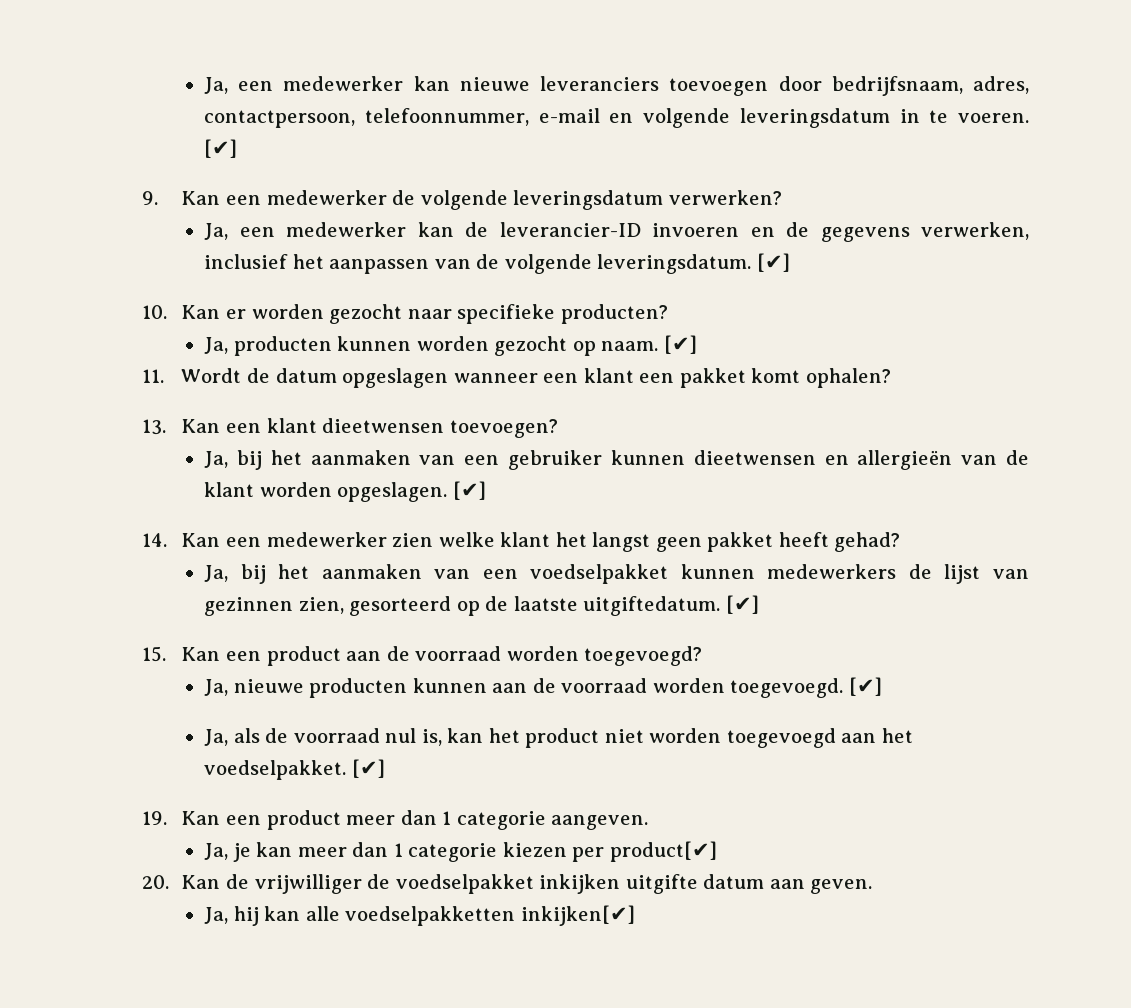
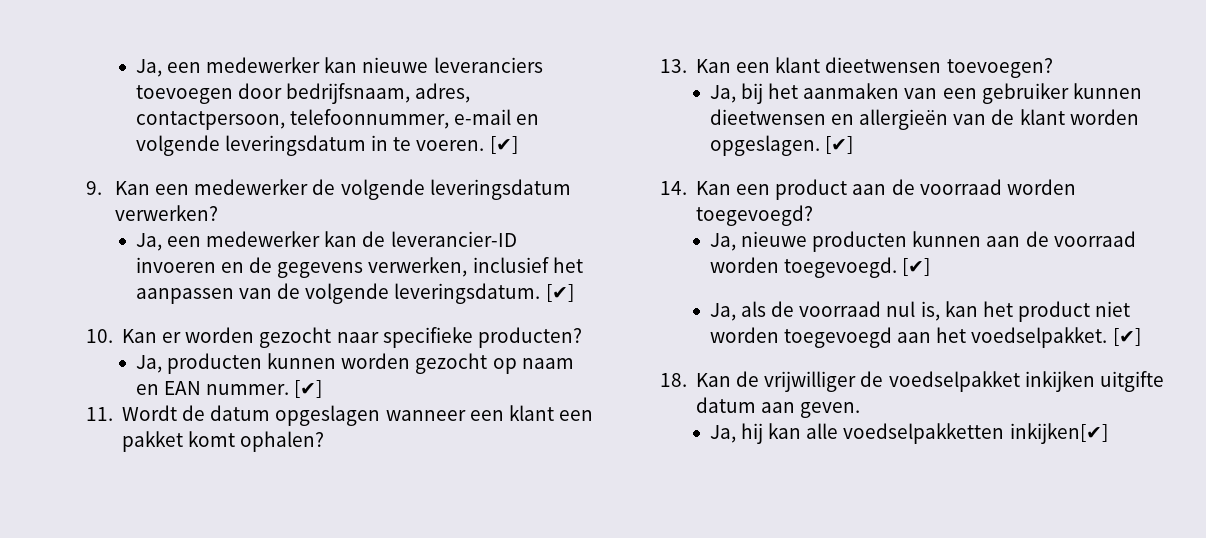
[601,341,659,351] naam. -> [521,358,574,369] [135,381,290,395] naam en EAN nummer.
[266,532,901,552] [204,564,1029,584] [204,595,759,616] [141,646,262,662] medewerker zien welke klant het langst geen pakket heeft gehad? // Ja, bij het aanmaken van een voedselpakket kunnen medewerkers de lijst van gezinnen zien, gesorteerd op de laatste uitgiftedatum. [✔] // 15. Kan een -> (771, 189) none
[141,810,649,830] [204,841,717,862] [141,875,169,889] 19. Kan een product meer dan 1 categorie aangeven. // Ja, je kan meer dan 1 categorie kiezen per product[✔] // 20. -> [659,373,687,387] 18.

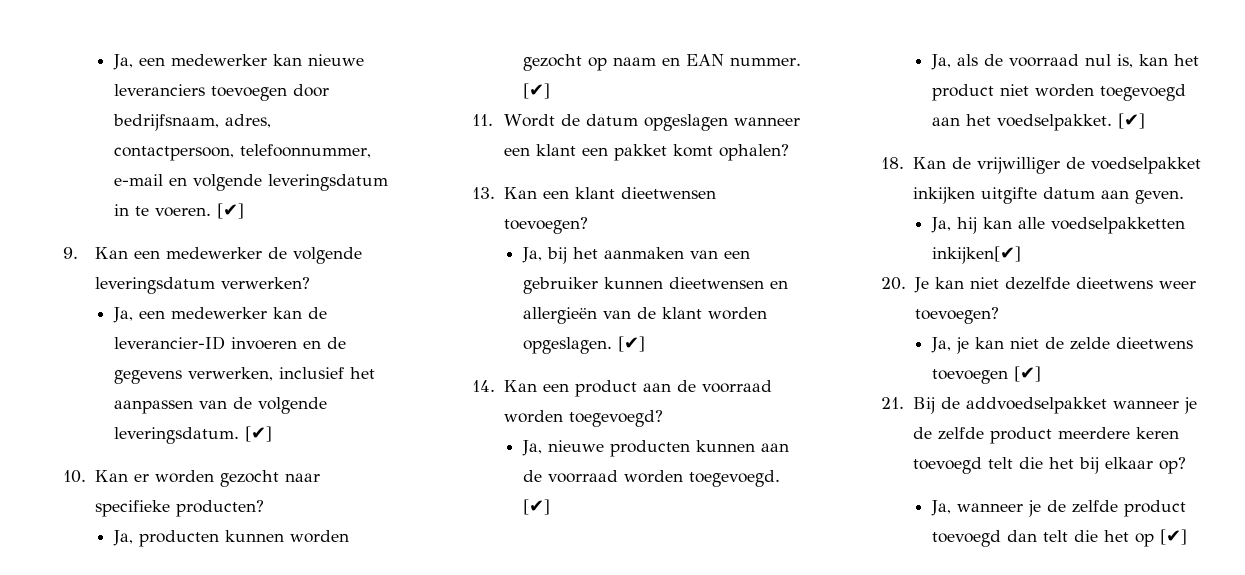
(1108, 433) none -> [880,277,1196,293] [914,307,999,324] [931,337,1194,354] [932,366,1042,384] [880,397,1197,414] [912,427,1179,444] [912,457,1186,474] [931,500,1187,517] [932,529,1188,547] // 20. Je kan niet dezelfde dieetwens weer toevoegen? // Ja, je kan niet de zelde dieetwens toevoegen [✔] // 21. Bij de addvoedselpakket wanneer je de zelfde product meerdere keren toevoegd telt die het bij elkaar op? // Ja, wanneer je de zelfde product toevoegd dan telt die het op [✔]

